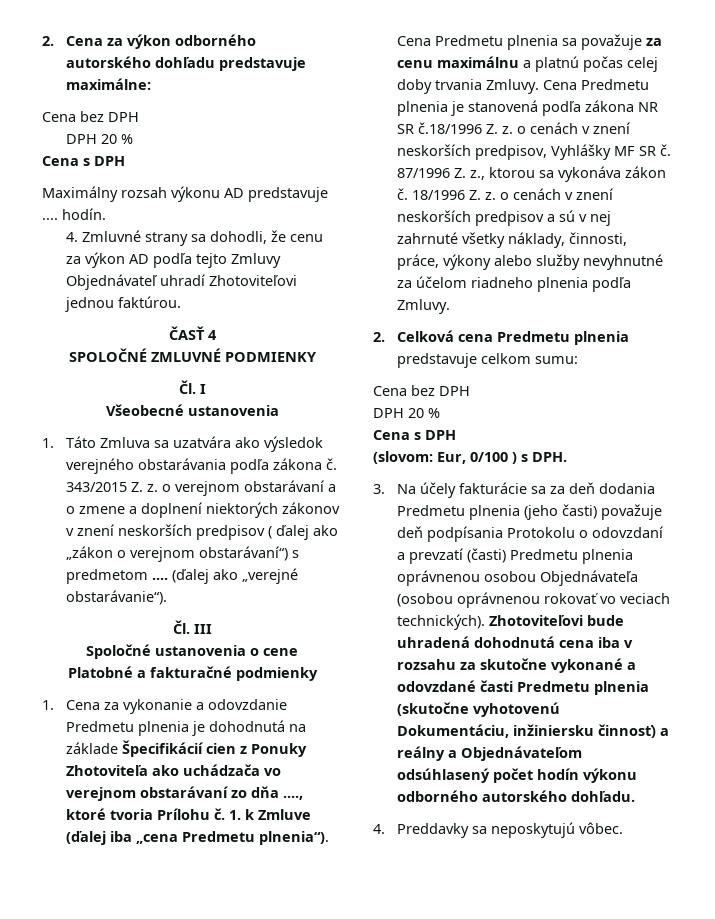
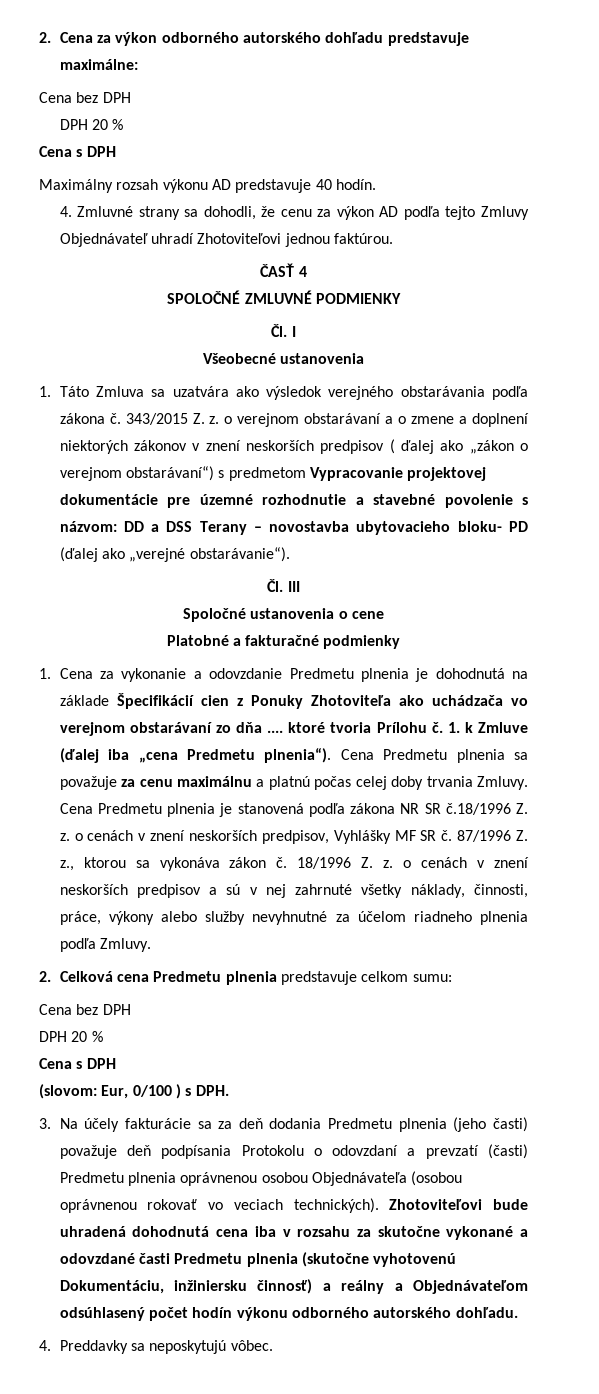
[42,218,58,220] .... -> [315,179,332,190] 40
[152,577,169,580] .... -> [309,467,487,481] [59,494,528,508] [59,521,528,535] Vypracovanie projektovej dokumentácie pre územné rozhodnutie a stavebné povolenie s názvom: DD a DSS Terany – novostavba ubytovacieho bloku- PD
[283,795,304,800] ...., -> [267,730,284,733] ....

